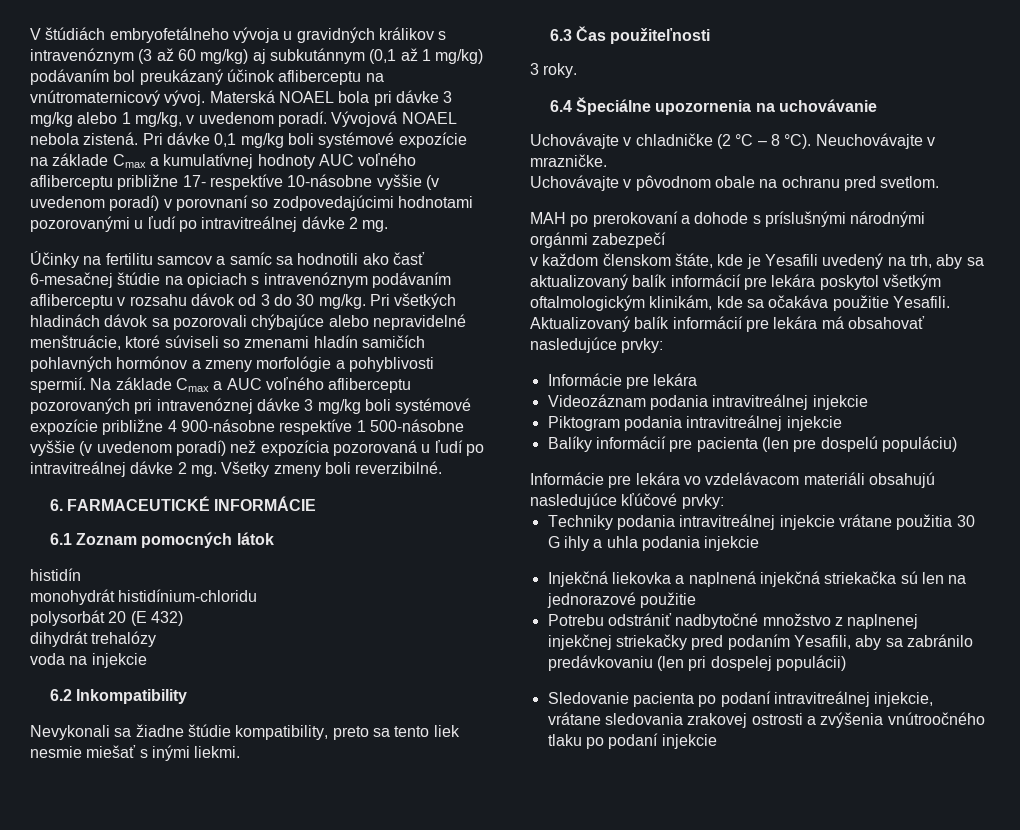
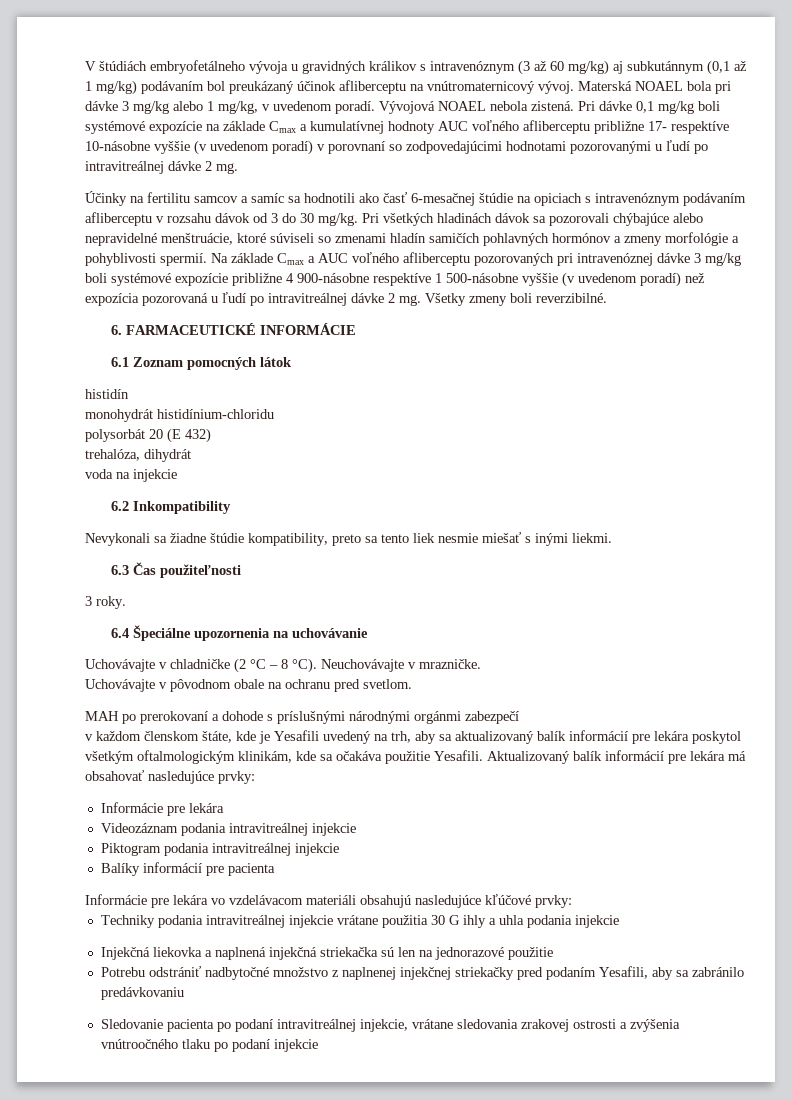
(183, 618) none -> [85,449,140,461] trehalóza,
[91,631,157,647] trehalózy -> (191, 455) none
[761,436,957,452] (len pre dospelú populáciu) -> (275, 869) none
[656,655,846,671] (len pri dospelej populácii) -> (184, 993) none

